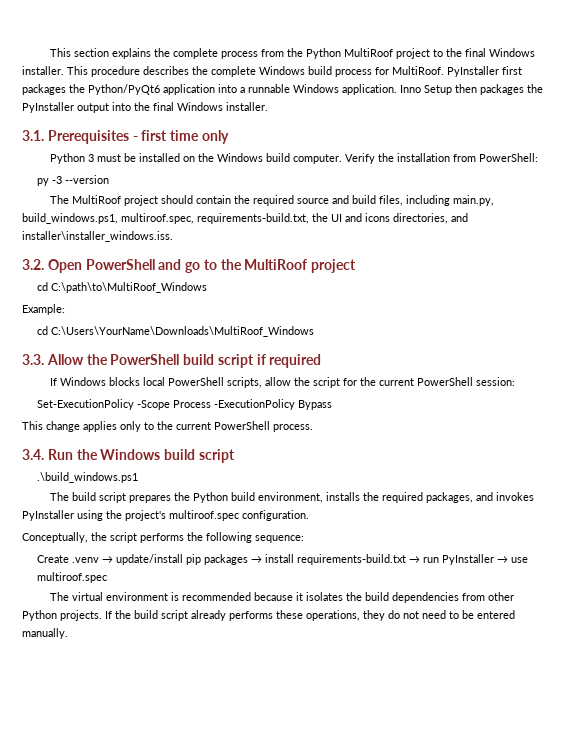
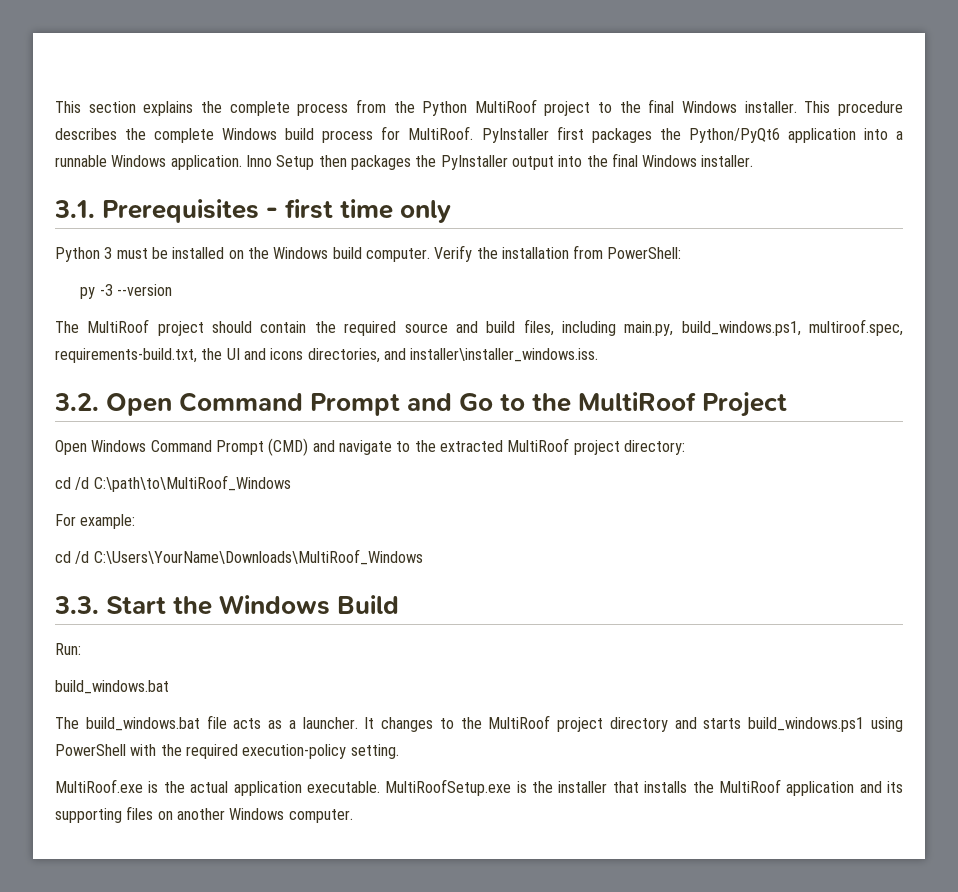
[85,259,357,273] [36,282,207,293] [22,304,65,315] [36,326,314,337] [22,354,322,368] [49,377,515,388] [36,399,332,410] [22,421,313,432] [22,449,235,463] [36,472,138,483] [49,492,534,503] [22,510,309,521] [22,532,304,543] [36,554,528,565] [36,572,107,583] [49,592,514,603] [22,610,515,621] [22,628,68,639] PowerShell and go to the MultiRoof project // cd C:\path\to\MultiRoof_Windows // Example: // cd C:\Users\YourName\Downloads\MultiRoof_Windows // 3.3. Allow the PowerShell build script if required // If Windows blocks local PowerShell scripts, allow the script for the current PowerShell session: // Set-ExecutionPolicy -Scope Process -ExecutionPolicy Bypass // This change applies only to the current PowerShell process. // 3.4. Run the Windows build script // .\build_windows.ps1 // The build script prepares the Python build environment, installs the required packages, and invokes PyInstaller using the project's multiroof.spec configuration. // Conceptually, the script performs the following sequence: // Create .venv → update/install pip packages → install requirements-build.txt → run PyInstaller → use multiroof.spec // The virtual environment is recommended because it isolates the build dependencies from other Python projects. If the build script already performs these operations, they do not need to be entered manually. -> [179,392,788,417] [55,438,685,456] [55,475,291,492] [55,514,136,529] [55,549,423,565] [54,595,400,615] [55,643,81,655] [55,680,169,694] [55,715,903,732] [55,744,399,759] [55,779,903,796] [55,806,353,823] Command Prompt and Go to the MultiRoof Project // Open Windows Command Prompt (CMD) and navigate to the extracted MultiRoof project directory: // cd /d C:\path\to\MultiRoof_Windows // For example: // cd /d C:\Users\YourName\Downloads\MultiRoof_Windows // 3.3. Start the Windows Build // Run: // build_windows.bat // The build_windows.bat file acts as a launcher. It changes to the MultiRoof project directory and starts build_windows.ps1 using PowerShell with the required execution-policy setting. // MultiRoof.exe is the actual application executable. MultiRoofSetup.exe is the installer that installs the MultiRoof application and its supporting files on another Windows computer.

